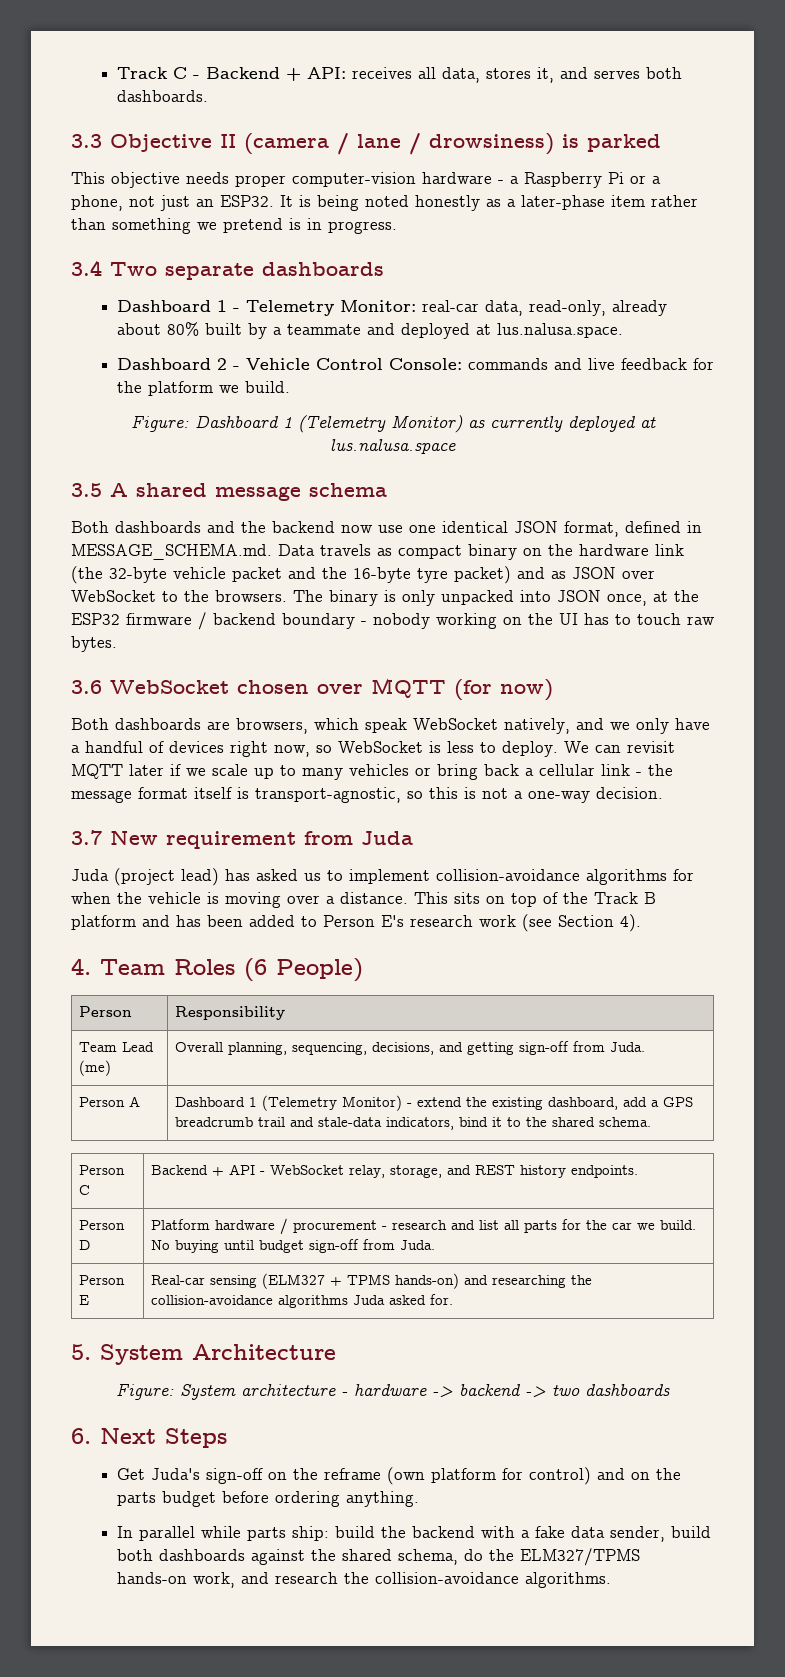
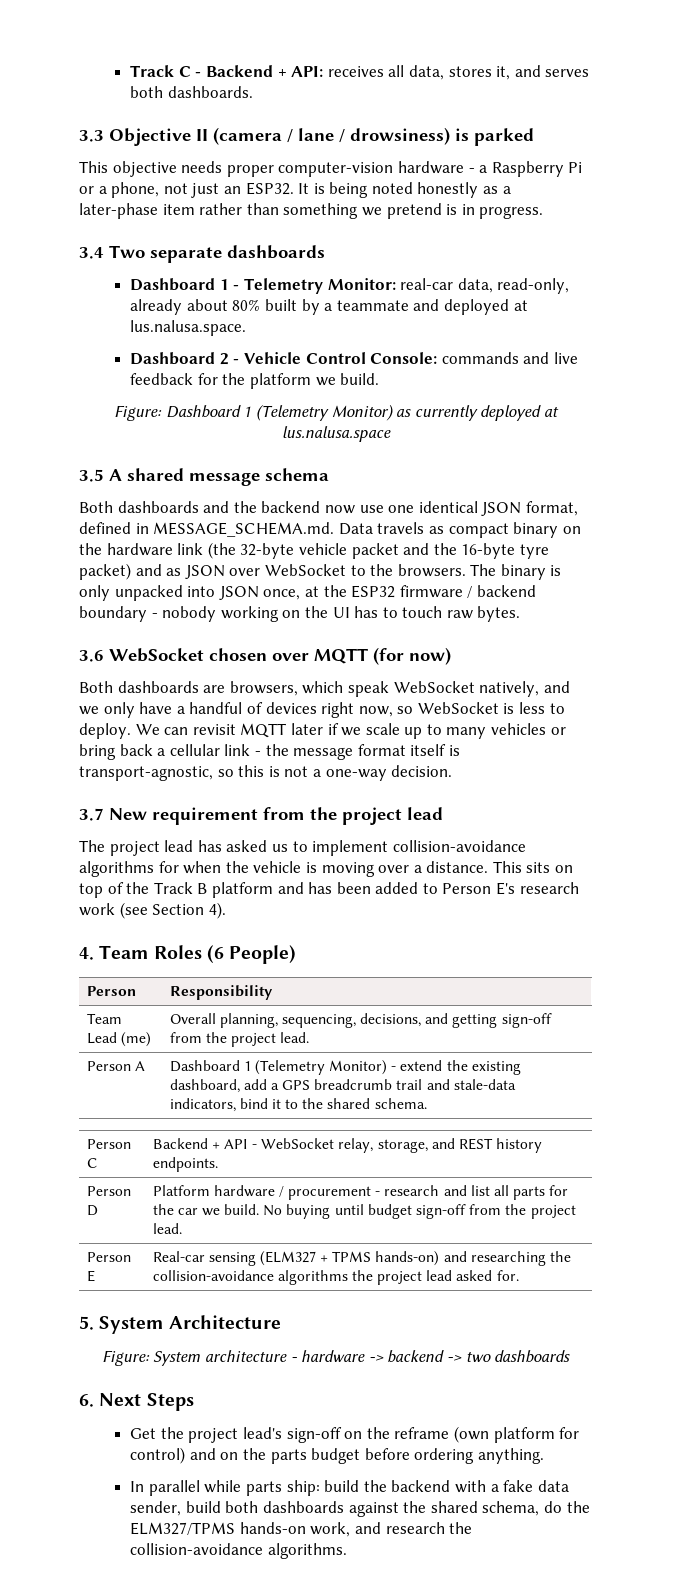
[361,831,413,845] [71,868,219,886] Juda // Juda (project lead) -> [310,807,443,825] [79,840,194,856] the project lead // The project lead
[610,1042,646,1052] Juda. -> [205,1032,310,1047] the project lead.
[400,1240,436,1250] Juda. -> [505,1204,576,1219] [152,1223,182,1234] the project lead.
[353,1295,386,1305] Juda -> [351,1270,453,1285] the project lead
[150,1468,200,1480] Juda's -> [160,1427,283,1443] the project lead's

